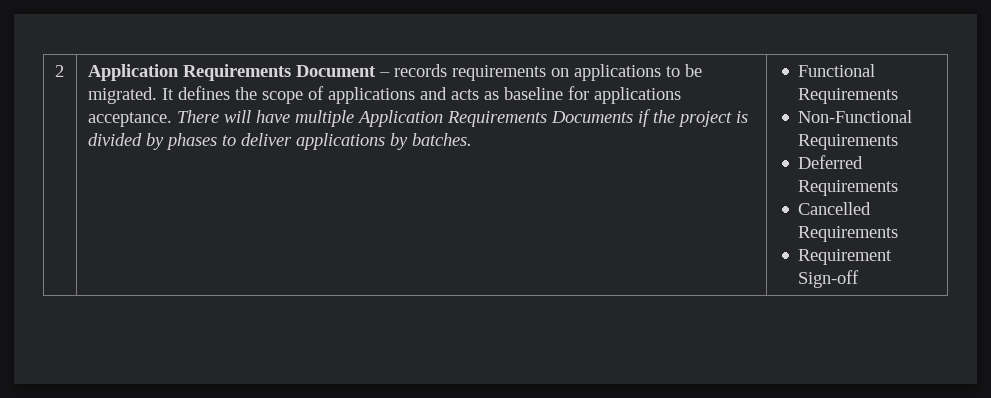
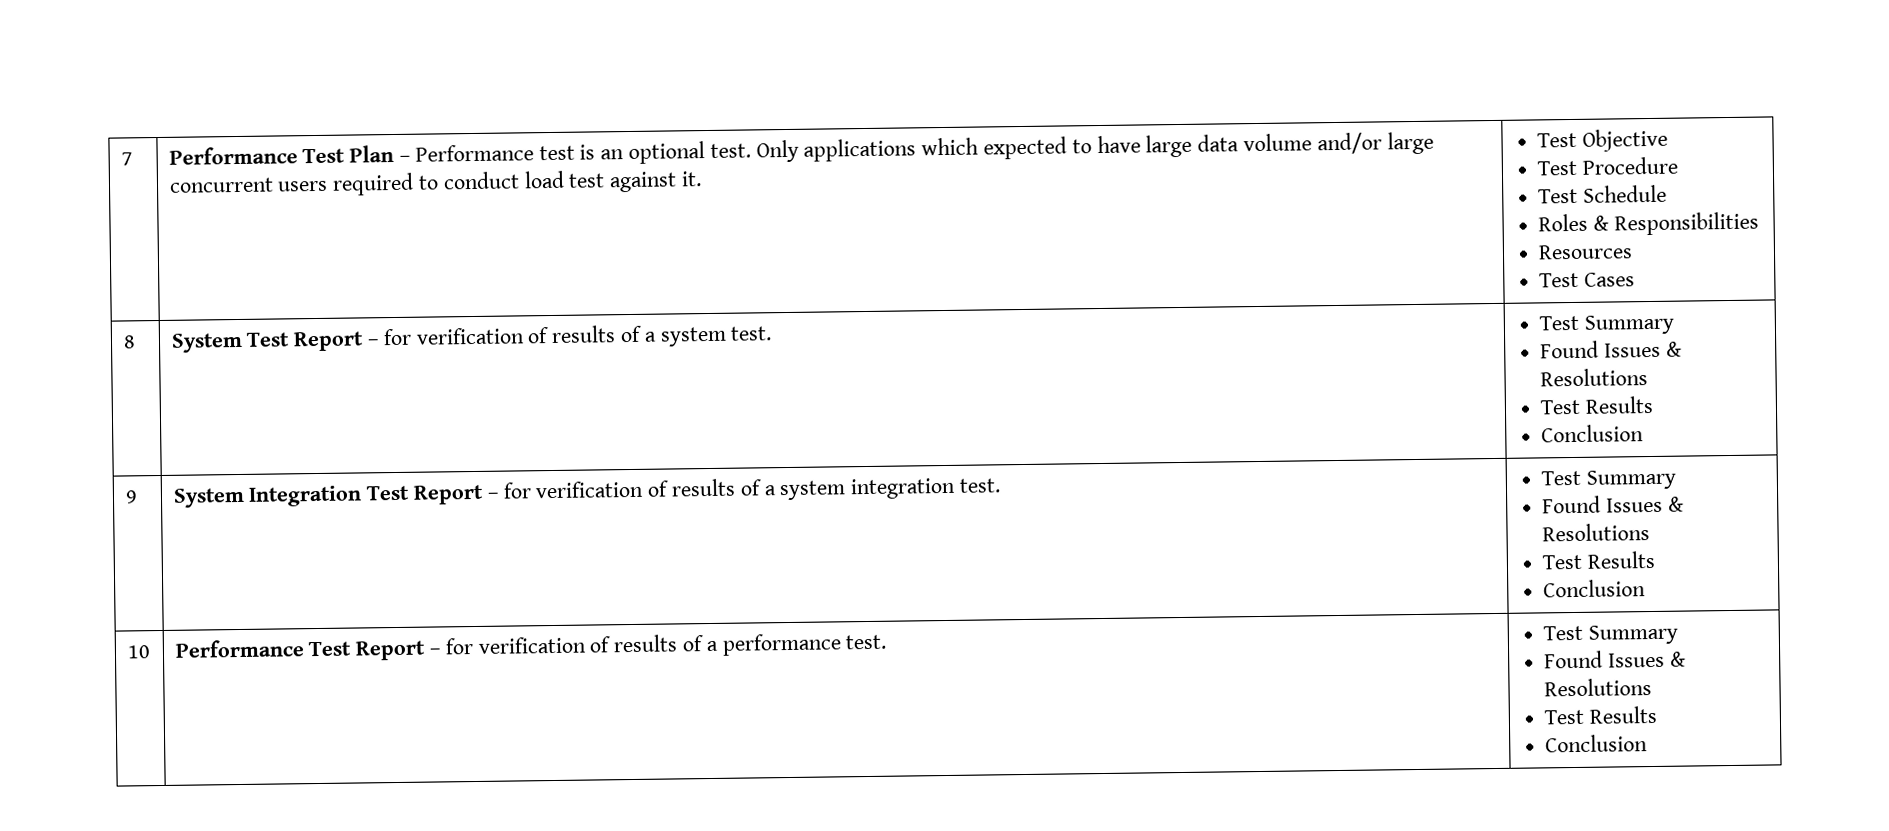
[54,65,64,77] [87,64,702,81] [87,86,681,104] [87,109,748,127] [87,133,472,150] [798,64,876,77] [798,88,899,104] [798,110,913,123] [798,134,899,150] [798,155,864,169] [798,180,899,196] [798,202,872,215] [798,226,899,242] [798,249,893,265] [798,270,860,288] 2 | Application Requirements Document – records requirements on applications to be migrated. It defines the scope of applications and acts as baseline for applications acceptance. There will have multiple Application Requirements Documents if the project is divided by phases to deliver applications by batches. | Functional Requirements // Non-Functional Requirements // Deferred Requirements // Cancelled Requirements // Requirement Sign-off -> [120,152,133,166] [168,131,1434,165] [168,170,703,196] [1537,128,1669,152] [1537,156,1679,176] [1538,184,1668,204] [1538,211,1759,236] [1538,244,1634,260] [1539,272,1636,288] [122,335,136,349] [170,325,773,353] [1539,314,1676,335] [1540,340,1682,359] [1540,368,1649,387] [1540,395,1655,415] [1541,424,1645,443] [124,490,138,504] [172,477,1001,508] [1541,469,1677,490] [1542,495,1684,514] [1542,523,1651,542] [1542,550,1657,570] [1543,579,1647,598] [126,645,151,659] [174,633,887,661] [1543,624,1679,645] [1544,650,1686,669] [1544,678,1653,697] [1544,705,1658,725] [1545,734,1649,753] 7 | Performance Test Plan – Performance test is an optional test. Only applications which expected to have large data volume and/or large concurrent users required to conduct load test against it. | Test Objective // Test Procedure // Test Schedule // Roles & Responsibilities // Resources // Test Cases // 8 | System Test Report – for verification of results of a system test. | Test Summary // Found Issues & Resolutions // Test Results // Conclusion // 9 | System Integration Test Report – for verification of results of a system integration test. | Test Summary // Found Issues & Resolutions // Test Results // Conclusion // 10 | Performance Test Report – for verification of results of a performance test. | Test Summary // Found Issues & Resolutions // Test Results // Conclusion

